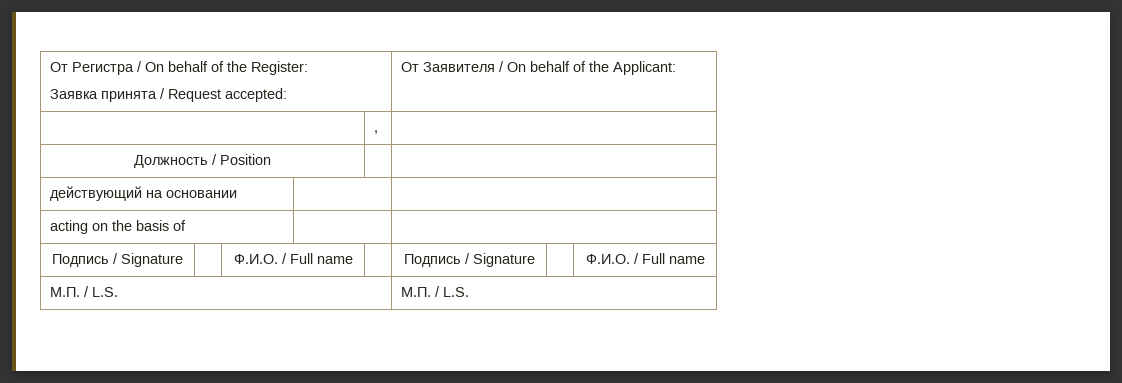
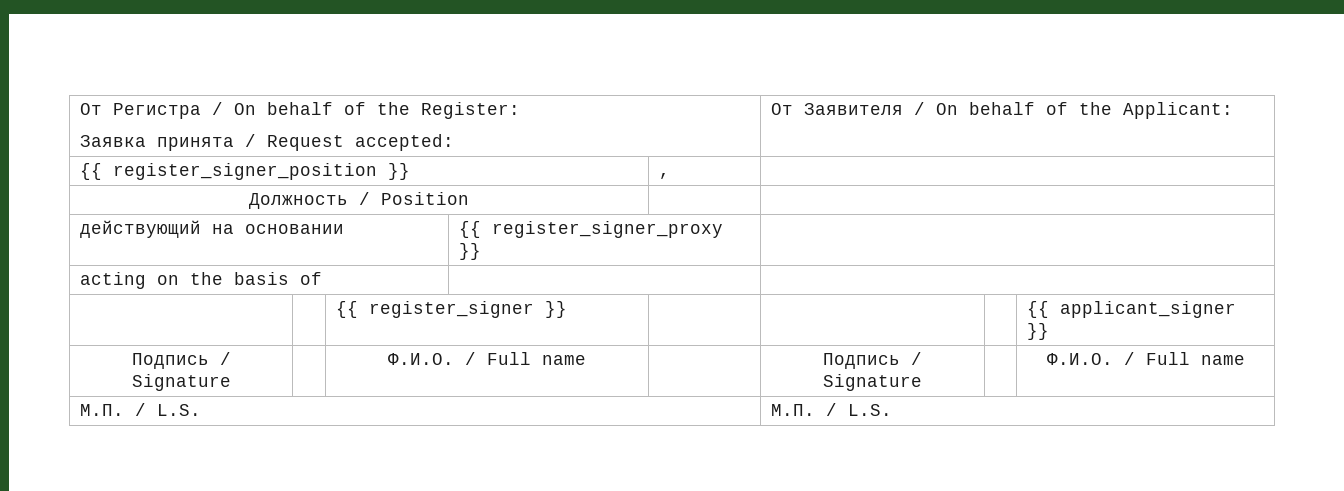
(677, 68) none -> [80,163,411,180] {{ register_signer_position }}
(238, 194) none -> [459,221,724,238] [459,243,482,260] {{ register_signer_proxy }}
(187, 225) none -> [336,301,568,318] [1027,301,1237,318] [1027,323,1050,340] // | | {{ register_signer }} | | | | {{ applicant_signer }}

